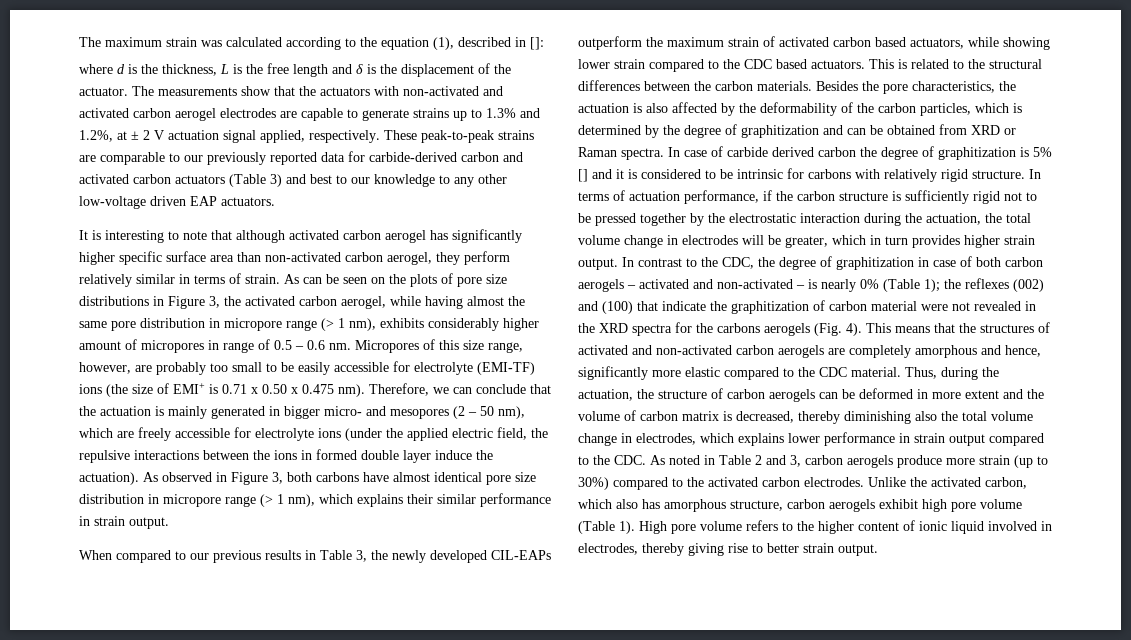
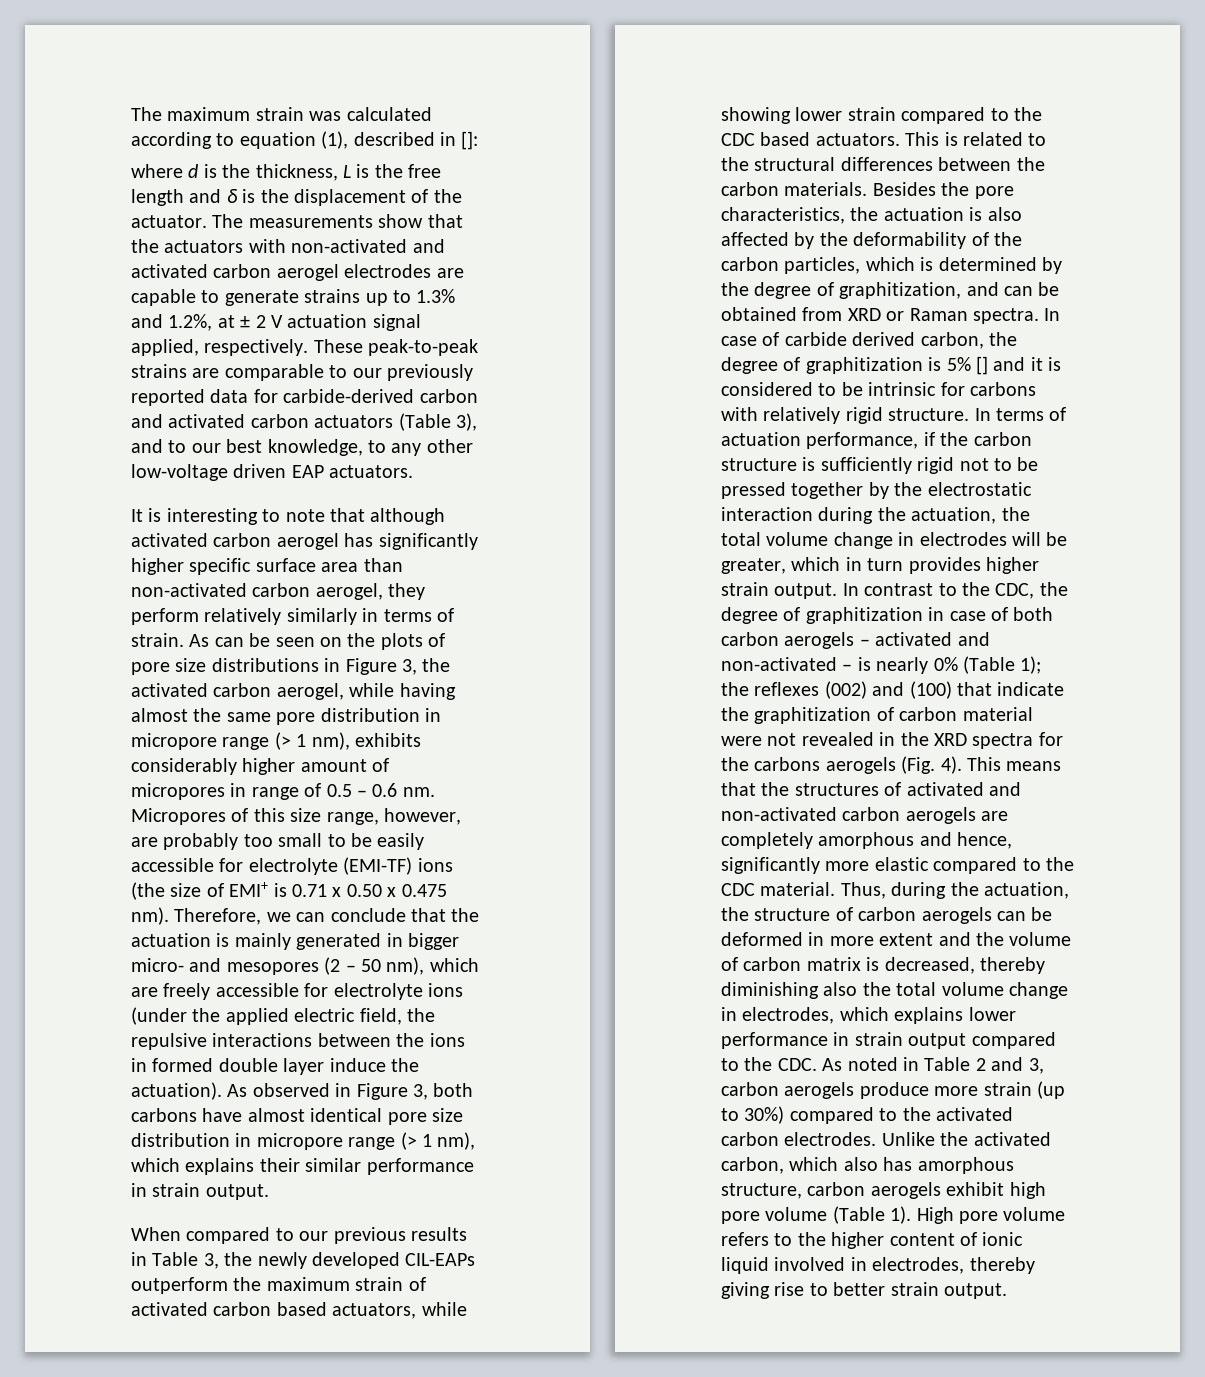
[360,37,377,47] the -> (235, 139) none
[270,174,435,187] 3) and best to our knowledge -> [456,413,477,431] [131,439,363,456] 3), and to our best knowledge,
[136,274,175,284] similar -> [286,608,357,625] similarly
[741,125,819,138] graphitization -> [839,282,962,299] graphitization,
[818,147,856,157] carbon -> [920,332,984,349] carbon,

